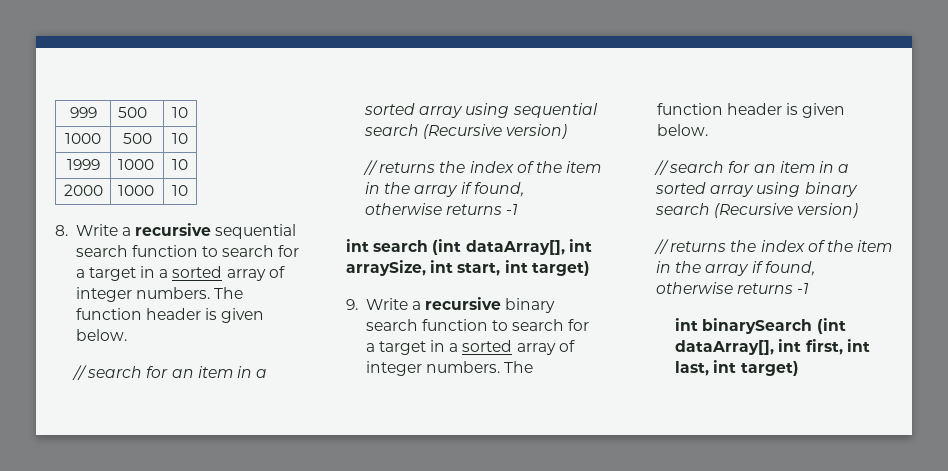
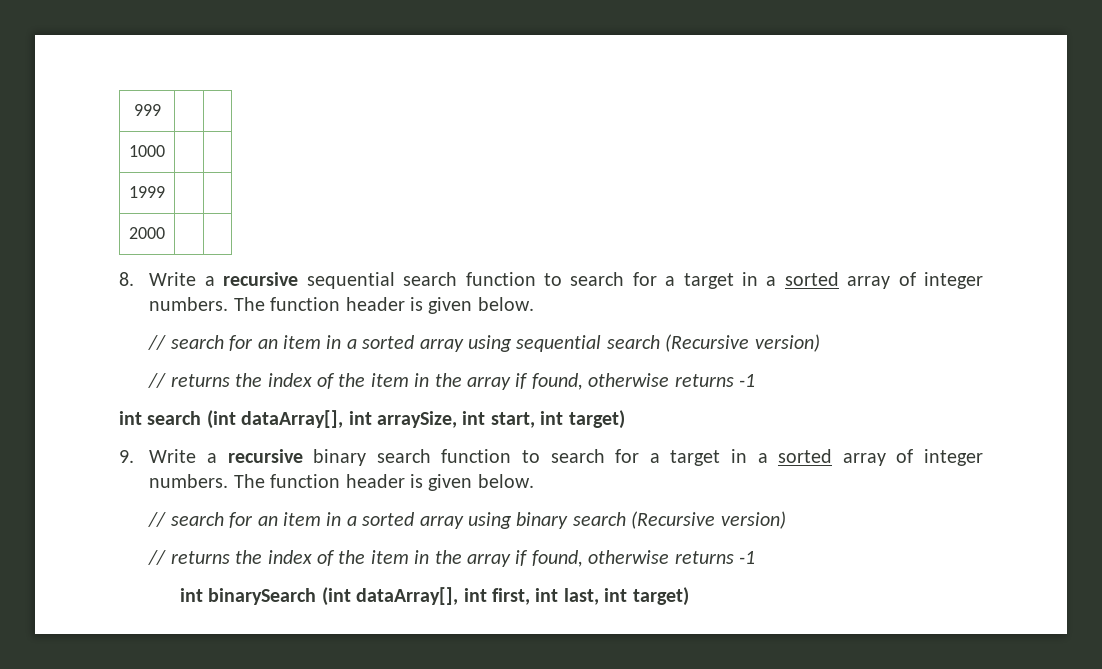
[117,107,147,118] [172,107,188,118] [65,133,101,144] [122,133,152,144] [172,133,188,144] 500 | 10 // 1000 | 500 | 10 -> [129,145,165,157] | // 1000 | |
[117,159,154,170] [172,159,188,170] 1000 | 10 -> (165, 192) |
[117,185,154,196] [172,185,188,196] 1000 | 10 -> (165, 233) |

